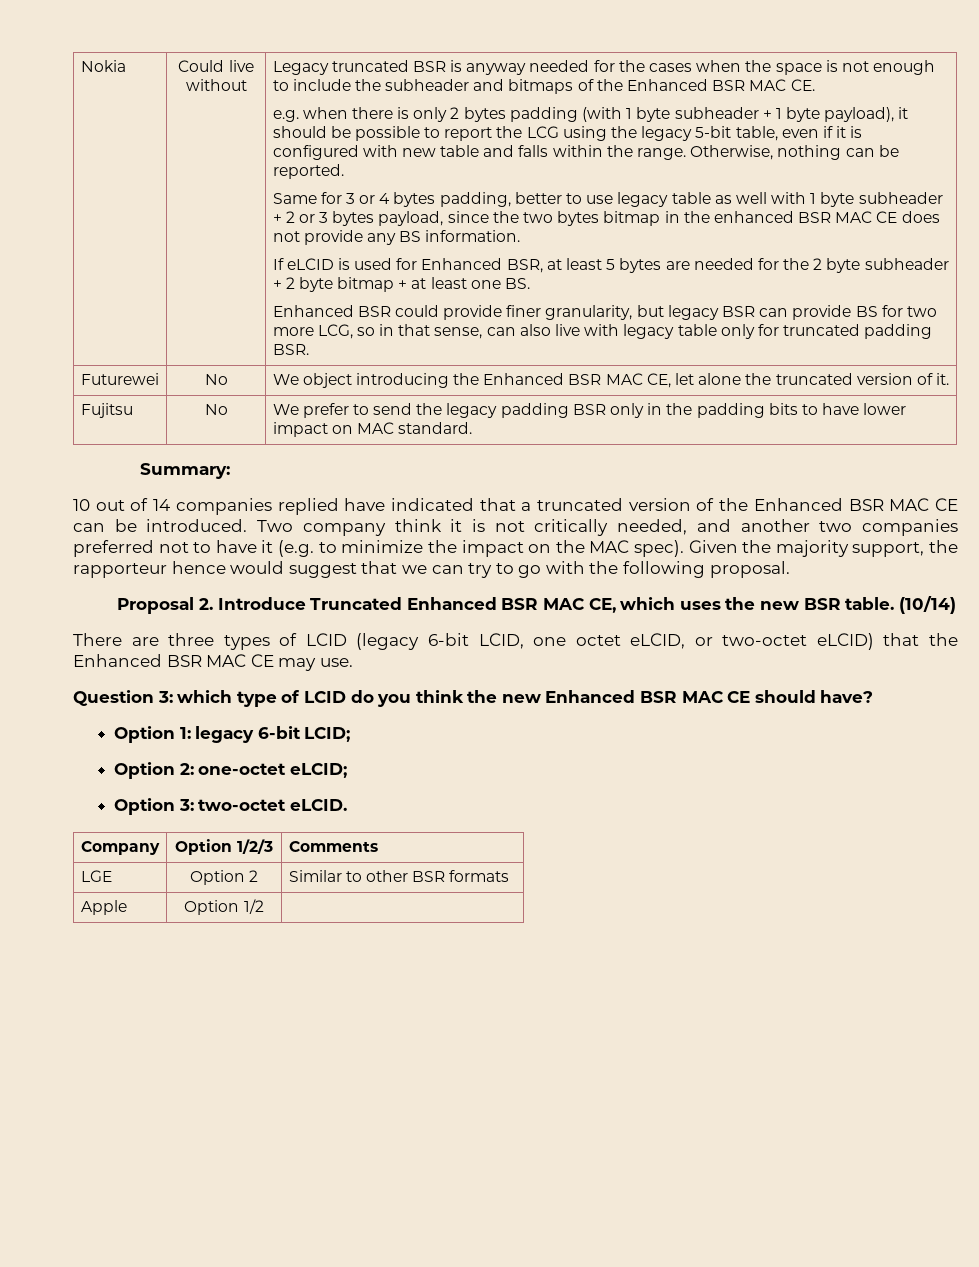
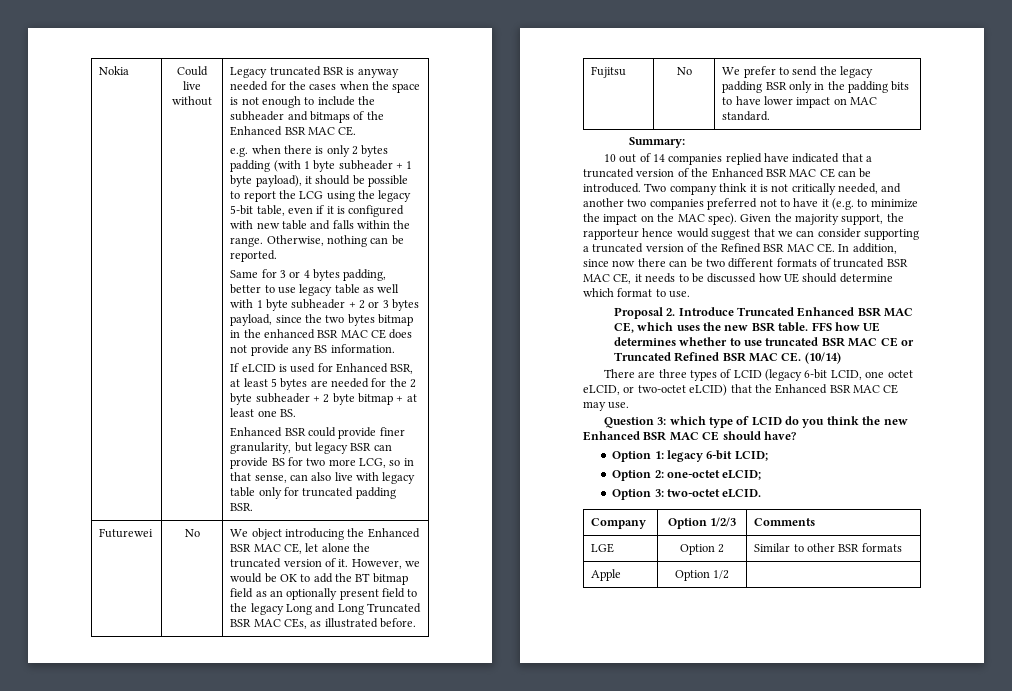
(950, 379) none -> [351,559,421,569] [230,573,408,585] [230,588,418,600] [230,603,422,615] [230,618,417,629] However, we would be OK to add the BT bitmap field as an optionally present field to the legacy Long and Long Truncated BSR MAC CEs, as illustrated before.
[468,561,790,578] try to go with the following proposal. -> [817,228,919,240] [583,243,897,254] [583,258,908,268] [583,273,893,284] [583,288,691,298] consider supporting a truncated version of the Refined BSR MAC CE. In addition, since now there can be two different formats of truncated BSR MAC CE, it needs to be discussed how UE should determine which format to use.
(895, 603) none -> [811,322,881,332] [613,337,914,347] [613,352,802,362] FFS how UE determines whether to use truncated BSR MAC CE or Truncated Refined BSR MAC CE.

